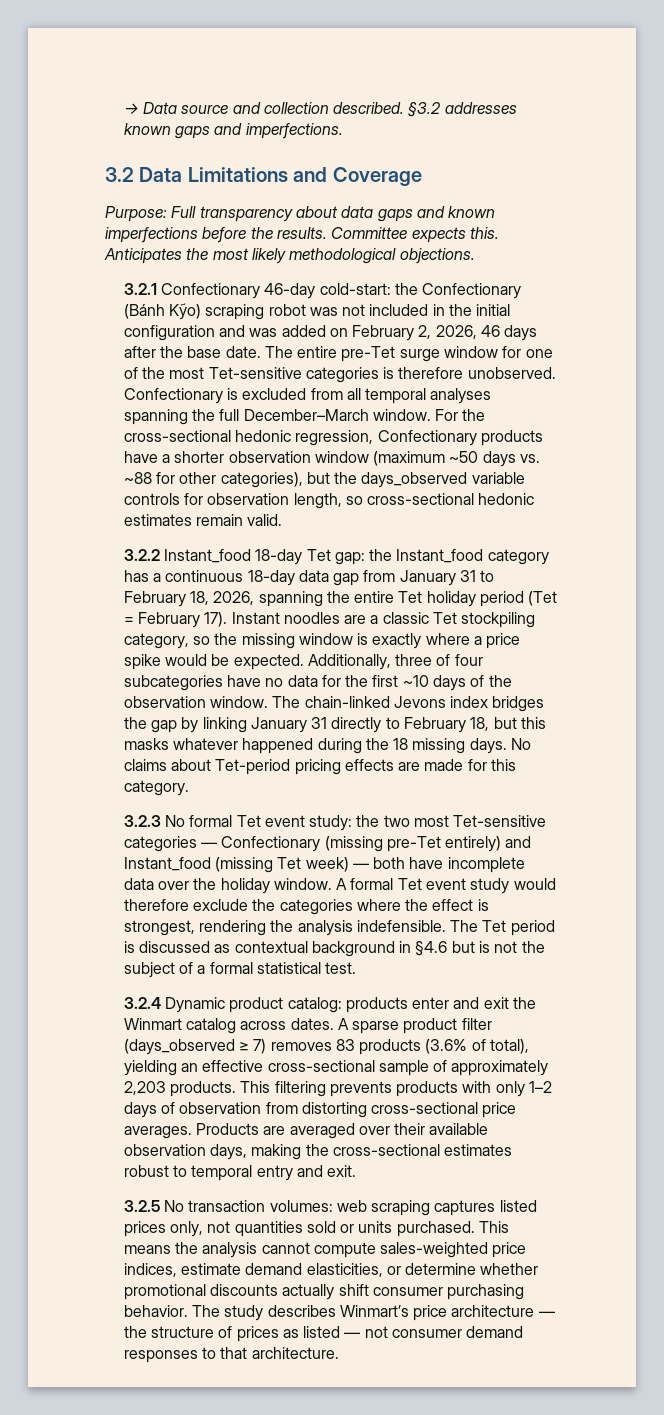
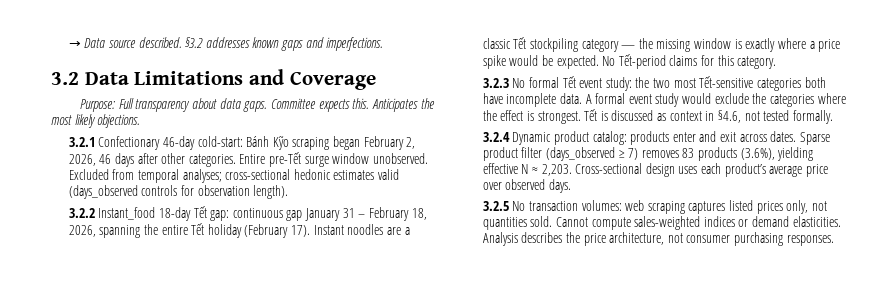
[232,102,329,114] and collection -> (136, 44) none
[377,206,496,222] [105,227,327,243] gaps and known imperfections before the results. -> [243,101,268,112] gaps.
[289,248,397,264] methodological -> (96, 121) none
[394,283,522,299] [123,303,511,320] [123,325,348,341] the Confectionary (Bánh Kỹo) scraping robot was not included in the initial configuration and was added on -> [246,135,361,150] Bánh Kỹo scraping began
[159,346,553,362] [123,367,556,383] [123,388,492,404] [123,409,486,425] [123,430,543,446] [123,451,541,467] [123,472,525,488] [123,493,535,509] [123,514,283,526] [123,549,549,565] [123,570,495,586] the base date. The entire pre-Tet surge window for one of the most Tet-sensitive categories is therefore unobserved. Confectionary is excluded from all temporal analyses spanning the full December–March window. For the cross-sectional hedonic regression, Confectionary products have a shorter observation window (maximum ~50 days vs. ~88 for other categories), but the days_observed variable controls for observation length, so cross-sectional hedonic estimates remain valid. // 3.2.2 Instant_food 18-day Tet gap: the Instant_food category has a continuous 18-day data gap from January 31 to -> [161,152,429,167] [68,169,400,183] [68,185,289,199] [68,206,366,221] other categories. Entire pre-Tết surge window unobserved. Excluded from temporal analyses; cross-sectional hedonic estimates valid (days_observed controls for observation length). // 3.2.2 Instant_food 18-day Tết gap: continuous gap January 31 –
[398,591,558,607] [123,612,200,628] Tet holiday period (Tet = February -> [191,223,289,238] Tết holiday (February
[433,612,536,628] [123,633,210,649] Tet stockpiling category, so -> [513,37,636,52] Tết stockpiling category —
[307,654,483,670] [123,675,512,691] [123,696,545,712] [123,717,547,733] [123,738,532,754] [123,759,464,775] Additionally, three of four subcategories have no data for the first ~10 days of the observation window. The chain-linked Jevons index bridges the gap by linking January 31 directly to February 18, but this masks whatever happened during the 18 missing days. No claims about Tet-period pricing effects are made -> [602,54,698,69] No Tết-period claims
[236,815,261,827] Tet -> [562,76,576,88] Tết
[453,815,547,827] [123,836,532,852] [123,857,525,873] [123,878,332,894] Tet-sensitive categories — Confectionary (missing pre-Tet entirely) and Instant_food (missing Tet week) — both have incomplete data over the holiday window. -> [699,76,826,91] [482,93,582,107] Tết-sensitive categories both have incomplete data.
[397,878,422,890] Tet -> (626, 98) none
[123,899,189,911] therefore -> (712, 98) none
[123,920,555,936] [123,941,545,957] [123,962,357,978] strongest, rendering the analysis indefensible. The Tet period is discussed as contextual background in §4.6 but is not the subject of a formal statistical test. -> [537,109,833,124] strongest. Tết is discussed as context in §4.6, not tested formally.
[513,997,537,1009] [123,1018,400,1034] the Winmart catalog across dates. A sparse -> [739,131,831,145] across dates. Sparse
[425,1039,530,1054] [123,1060,549,1076] [123,1081,553,1097] [123,1102,517,1118] [123,1123,489,1139] [123,1144,513,1160] [123,1165,357,1181] (3.6% of total), yielding an effective cross-sectional sample of approximately 2,203 products. This filtering prevents products with only 1–2 days of observation from distorting cross-sectional price averages. Products are averaged over their available observation days, making the cross-sectional estimates robust to temporal entry and exit. -> [740,147,814,161] [482,163,829,177] [482,179,571,193] (3.6%), yielding effective N ≈ 2,203. Cross-sectional design uses each product’s average price over observed days.
[306,1221,510,1237] [123,1242,527,1258] [123,1263,539,1277] [123,1284,525,1300] [123,1305,555,1321] [123,1326,524,1342] [123,1347,339,1363] sold or units purchased. This means the analysis cannot compute sales-weighted price indices, estimate demand elasticities, or determine whether promotional discounts actually shift consumer purchasing behavior. The study describes Winmart’s price architecture — the structure of prices as listed — not consumer demand responses to that architecture. -> [530,216,841,230] [482,232,834,246] sold. Cannot compute sales-weighted indices or demand elasticities. Analysis describes the price architecture, not consumer purchasing responses.

